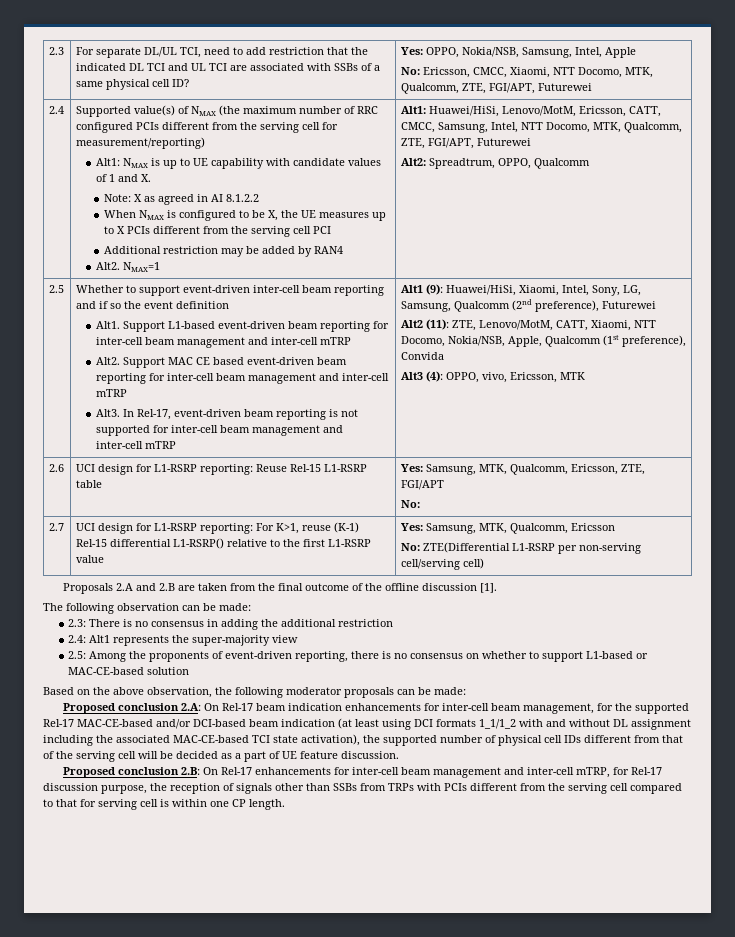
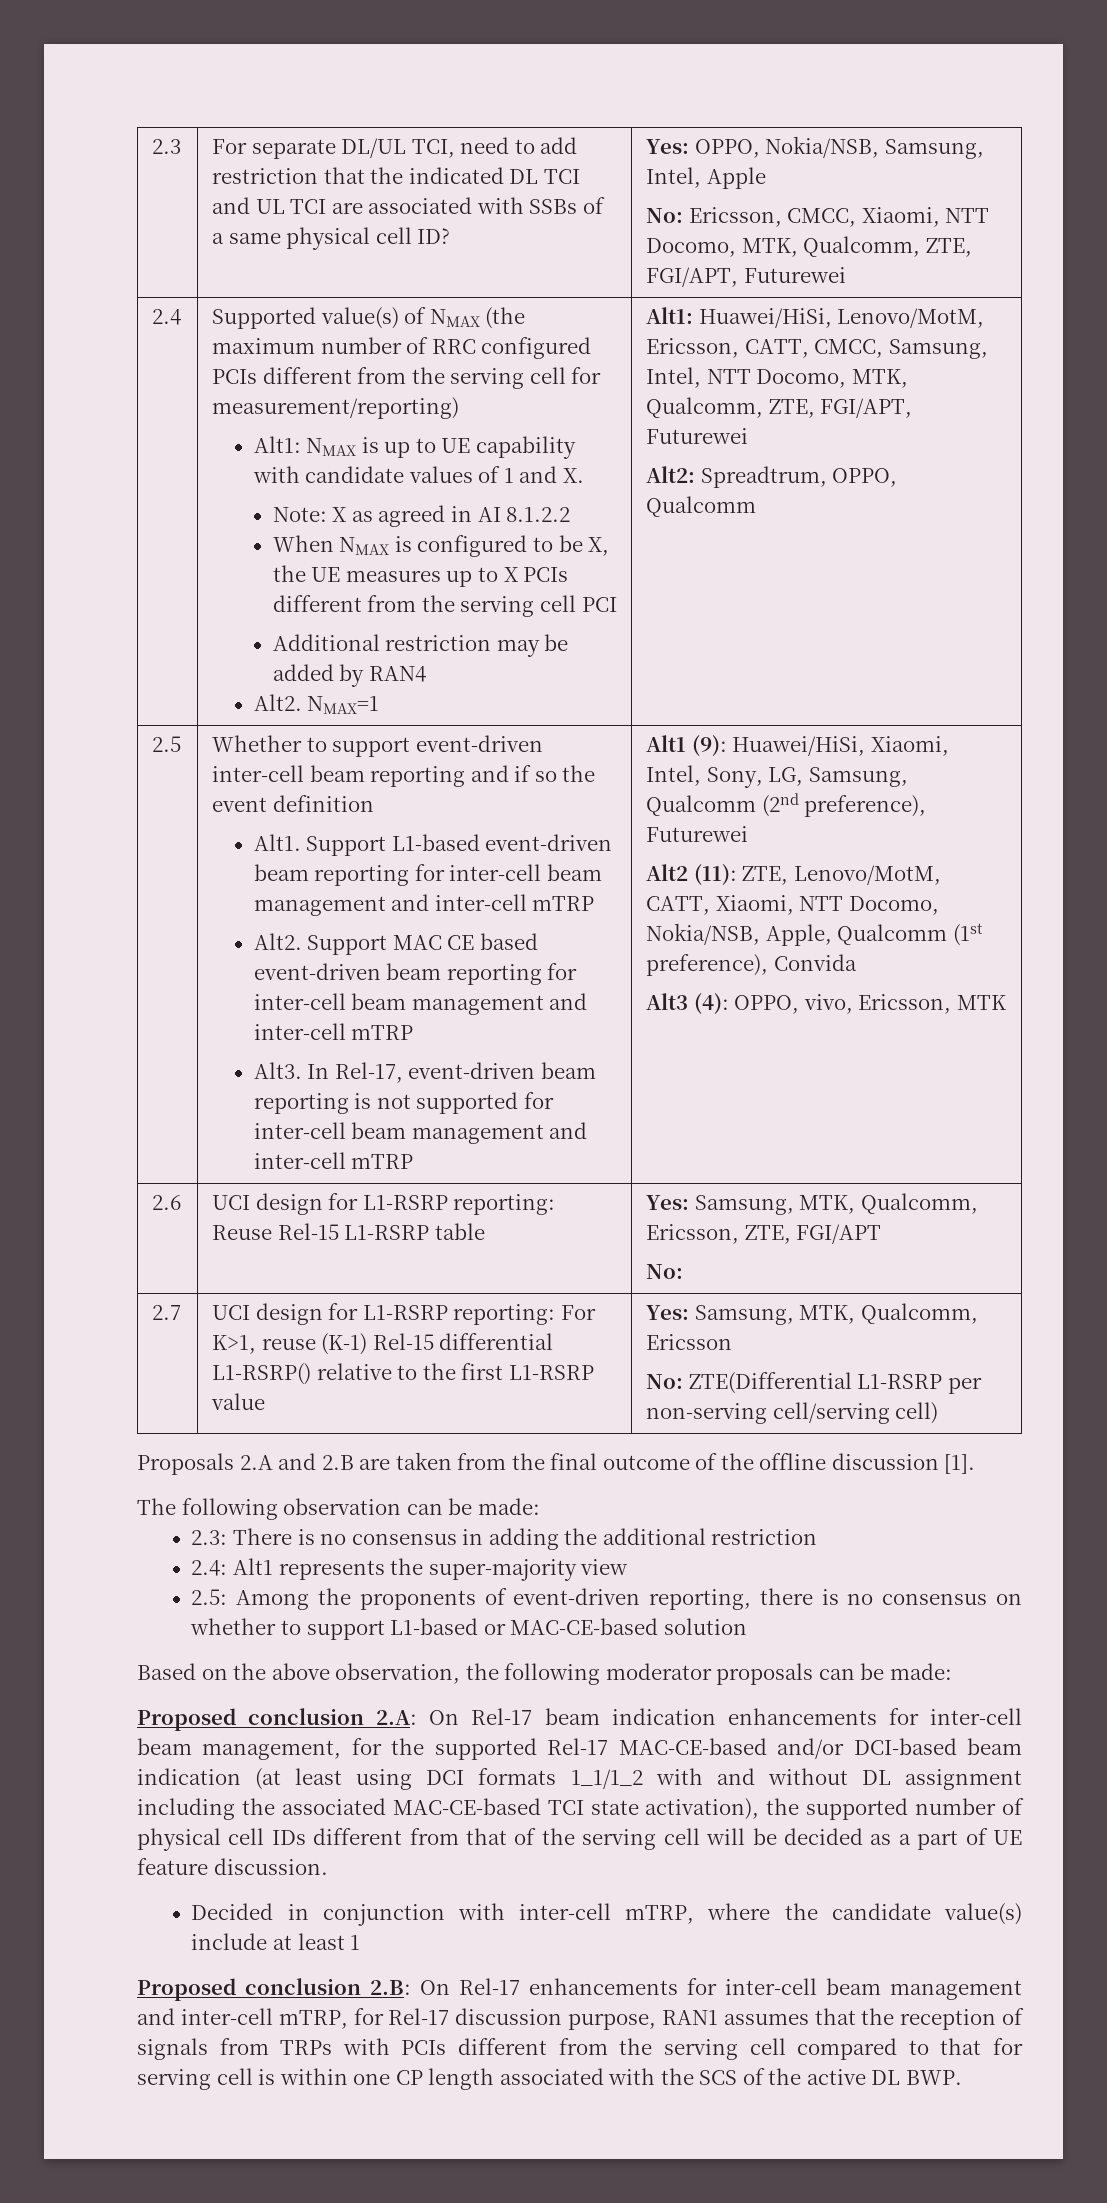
(399, 755) none -> [191,1903,1022,1926] [191,1933,361,1950] // Decided in conjunction with inter-cell mTRP, where the candidate value(s) include at least 1
(147, 789) none -> [661,2008,856,2025] RAN1 assumes that
[275,783,357,791] other than SSBs -> (208, 2049) none
[249,799,285,810] length. -> [428,2068,963,2090] length associated with the SCS of the active DL BWP.

